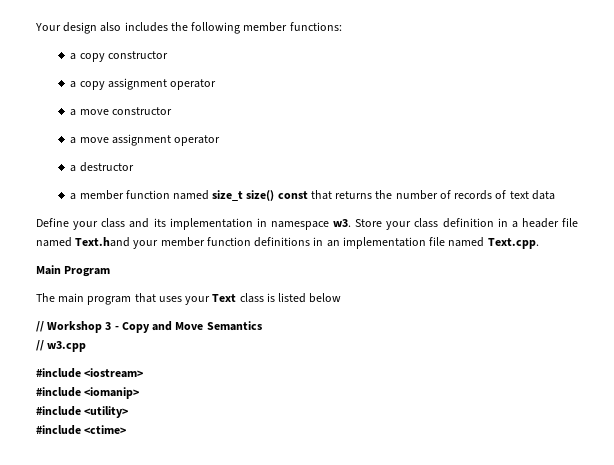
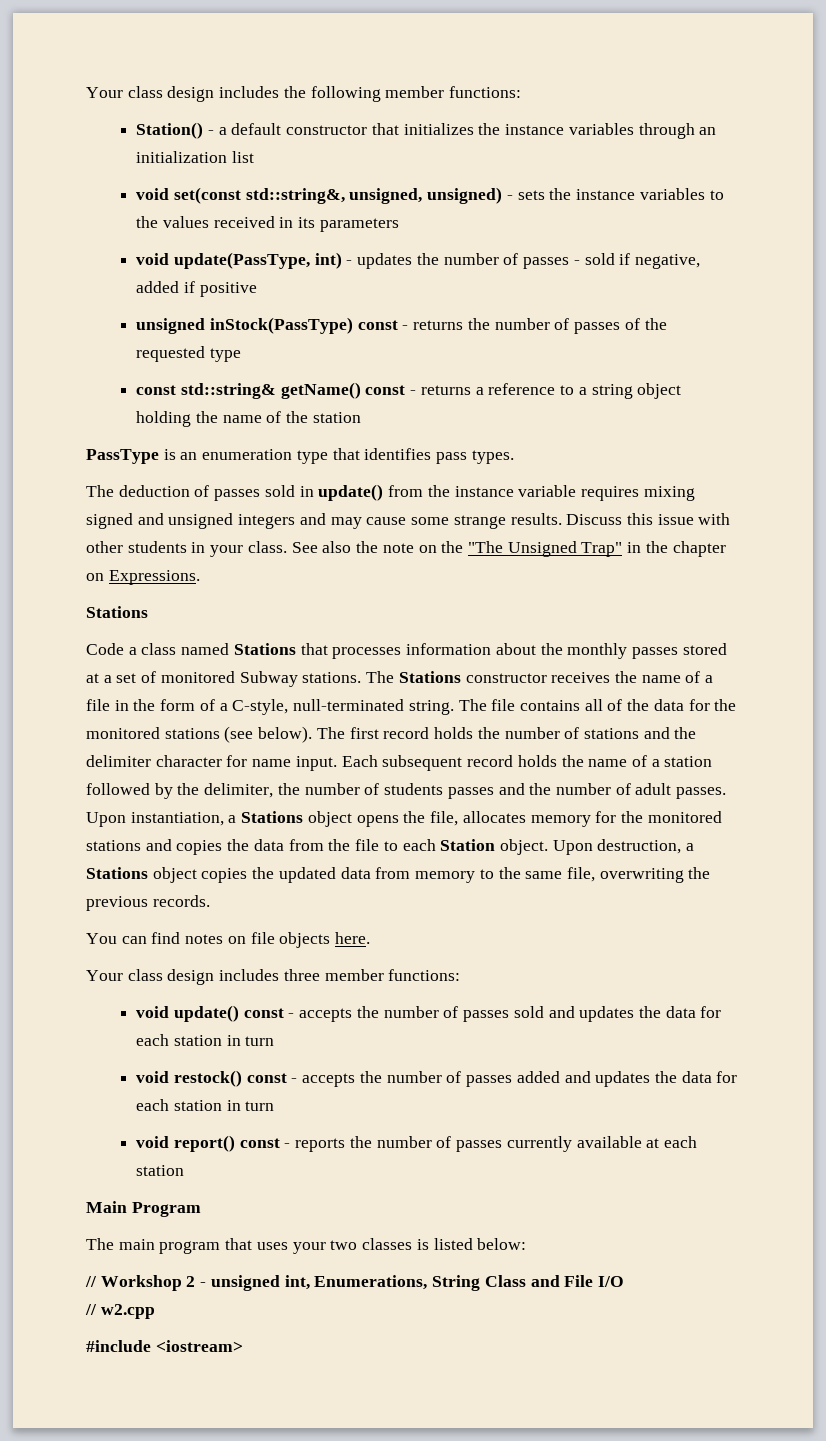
[35,22,122,34] Your design also -> [86,86,215,102] Your class design
[70,51,168,62] [70,78,216,90] [70,107,172,116] [70,134,220,146] [70,162,134,172] [70,190,555,201] [36,218,578,230] [36,237,539,249] a copy constructor // a copy assignment operator // a move constructor // a move assignment operator // a destructor // a member function named size_t size() const that returns the number of records of text data // Define your class and its implementation in namespace w3. Store your class definition in a header file named Text.hand your member function definitions in an implementation file named Text.cpp. -> [136,122,717,139] [136,151,255,163] [136,187,724,204] [136,216,399,232] [136,252,700,269] [136,281,257,297] [136,317,667,334] [136,346,242,362] [136,382,682,399] [136,411,361,427] [86,448,514,464] [86,484,695,501] [86,513,731,529] [86,541,726,557] [86,570,200,585] [86,606,148,618] [86,643,727,659] [86,671,714,687] [86,699,737,715] [86,726,697,743] [86,755,713,771] [86,783,727,799] [86,811,722,827] [86,839,695,855] [86,867,711,883] [86,895,210,911] [86,932,371,948] [86,969,461,985] [136,1005,722,1022] [136,1034,275,1046] [136,1070,738,1087] [136,1099,275,1111] [136,1135,697,1152] [136,1165,185,1176] Station() - a default constructor that initializes the instance variables through an initialization list // void set(const std::string&, unsigned, unsigned) - sets the instance variables to the values received in its parameters // void update(PassType, int) - updates the number of passes - sold if negative, added if positive // unsigned inStock(PassType) const - returns the number of passes of the requested type // const std::string& getName() const - returns a reference to a string object holding the name of the station // PassType is an enumeration type that identifies pass types. // The deduction of passes sold in update() from the instance variable requires mixing signed and unsigned integers and may cause some strange results. Discuss this issue with other students in your class. See also the note on the "The Unsigned Trap" in the chapter on Expressions. // Stations // Code a class named Stations that processes information about the monthly passes stored at a set of monitored Subway stations. The Stations constructor receives the name of a file in the form of a C-style, null-terminated string. The file contains all of the data for the monitored stations (see below). The first record holds the number of stations and the delimiter character for name input. Each subsequent record holds the name of a station followed by the delimiter, the number of students passes and the number of adult passes. Upon instantiation, a Stations object opens the file, allocates memory for the monitored stations and copies the data from the file to each Station object. Upon destruction, a Stations object copies the updated data from memory to the same file, overwriting the previous records. // You can find notes on file objects here. // Your class design includes three member functions: // void update() const - accepts the number of passes sold and updates the data for each station in turn // void restock() const - accepts the number of passes added and updates the data for each station in turn // void report() const - reports the number of passes currently available at each station
[212,293,264,303] Text class -> [330,1238,413,1250] two classes
[309,293,342,303] below -> [477,1238,527,1250] below:
[105,321,262,333] [36,340,87,352] 3 - Copy and Move Semantics // // w3.cpp -> [186,1275,624,1291] [85,1304,155,1319] 2 - unsigned int, Enumerations, String Class and File I/O // // w2.cpp
[36,387,140,399] [36,406,129,418] [36,425,127,435] // #include <iomanip> // #include <utility> // #include <ctime> -> (243, 1346) none

